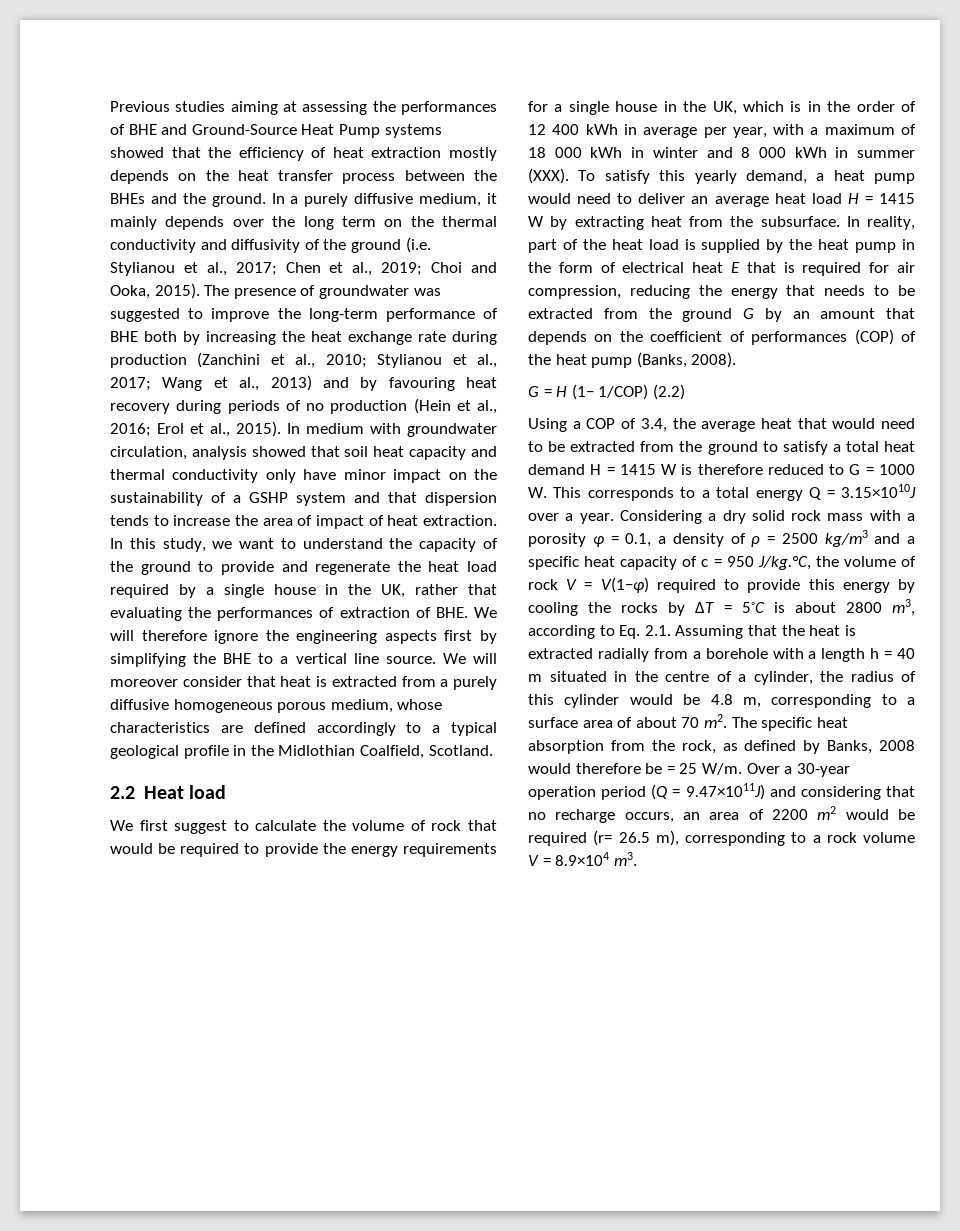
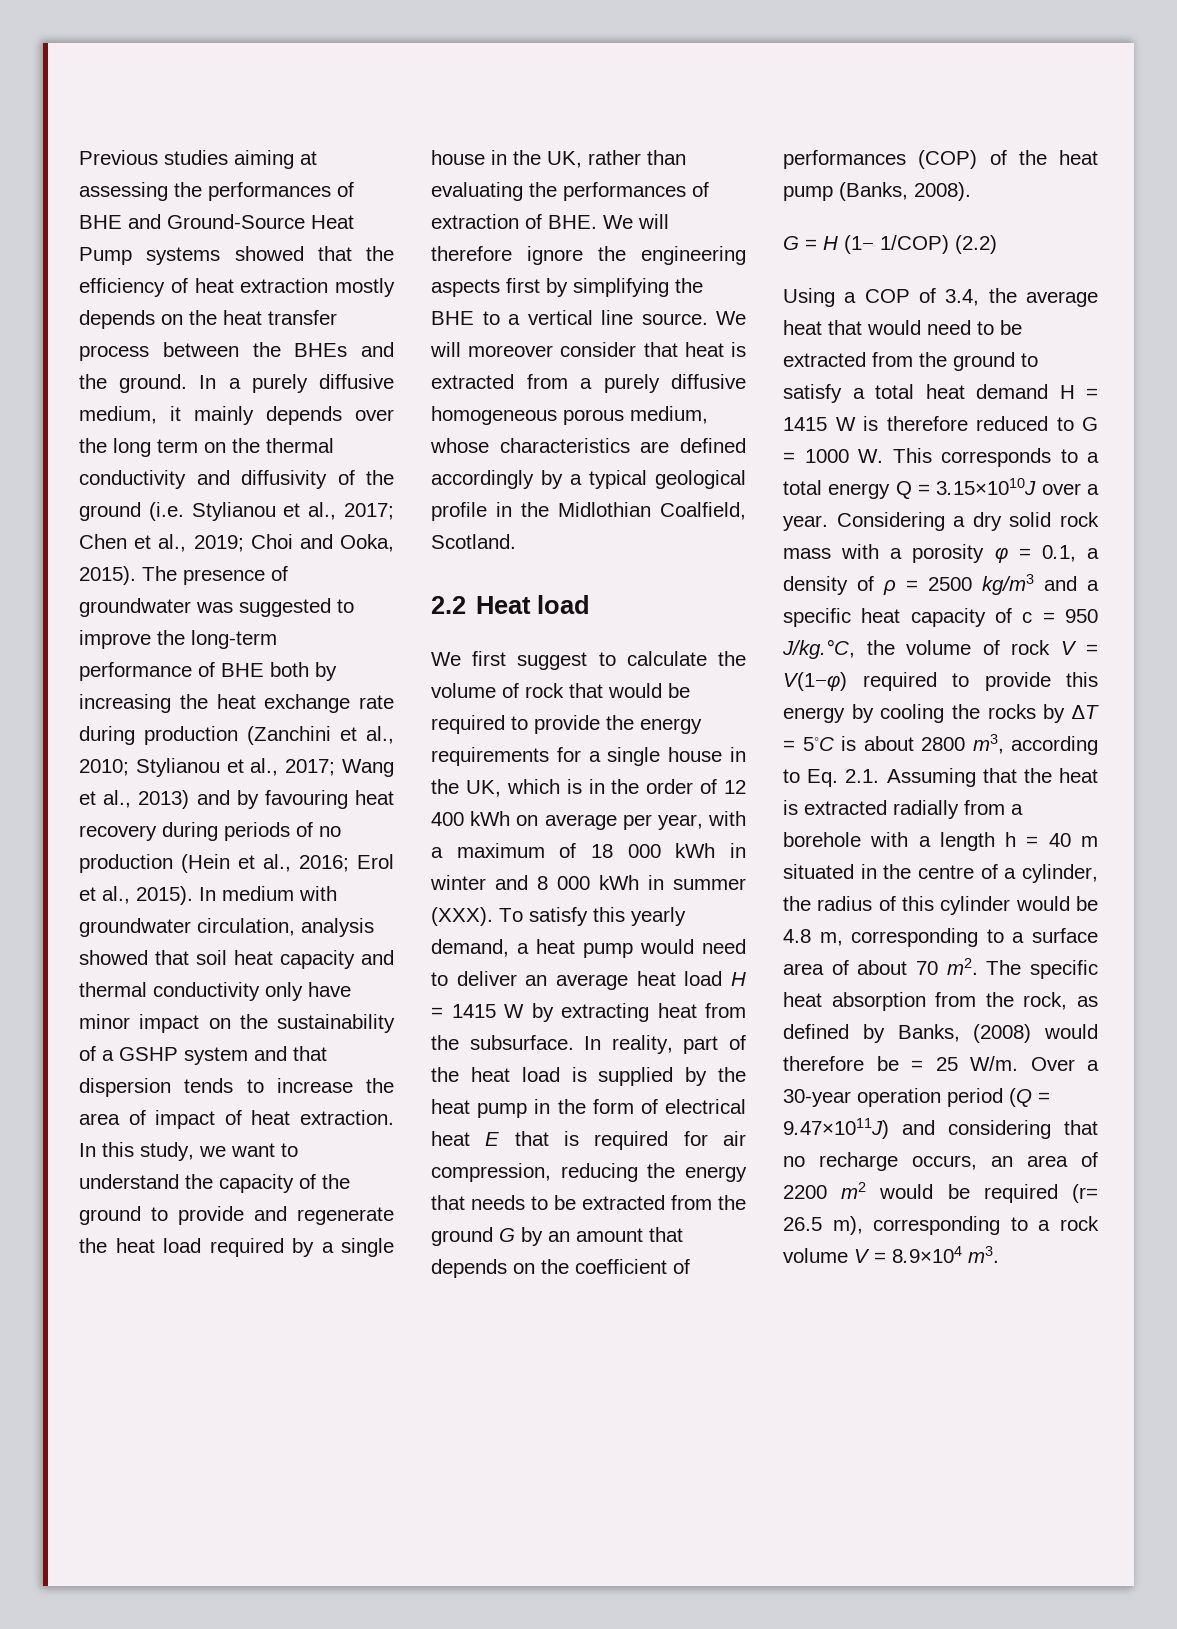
[468,584,498,595] that -> [647,150,686,165] than
[406,722,422,733] to -> [541,470,563,489] by
[623,124,637,135] in -> [516,815,539,826] on
[879,740,915,751] 2008 -> [973,1024,1032,1043] (2008)

